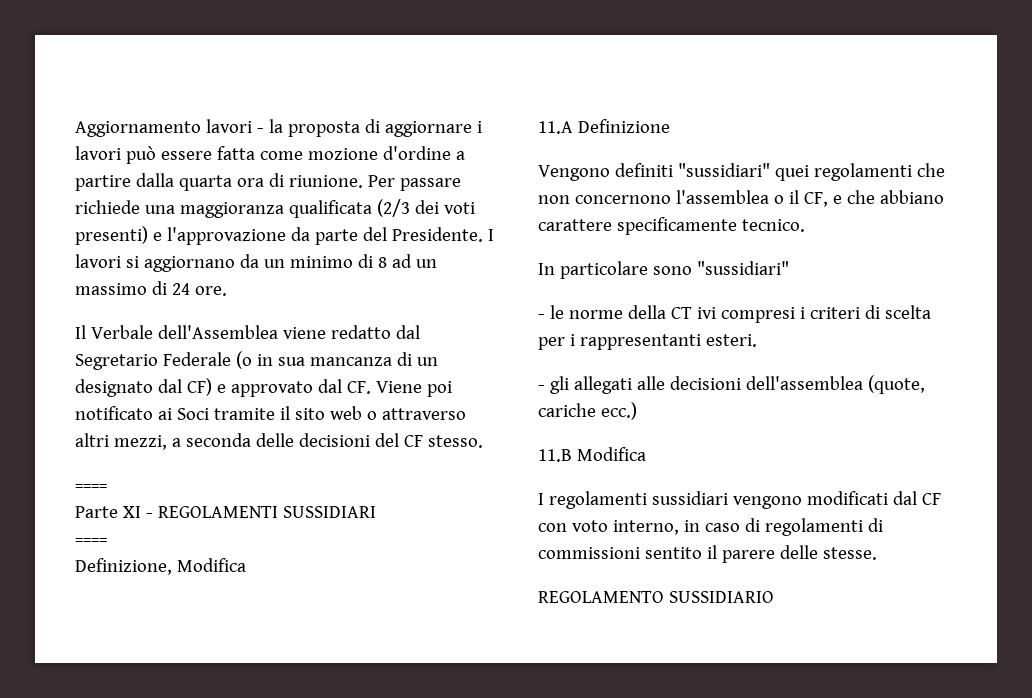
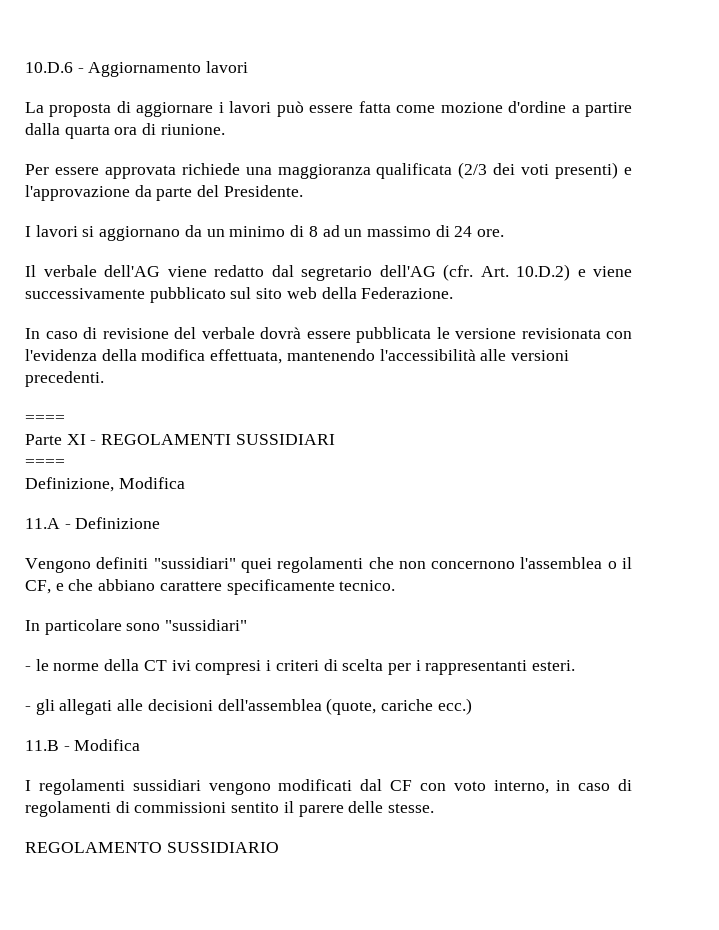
(75, 129) none -> [25,62,84,73] 10.D.6 -
[256,119,283,133] - la -> [25,102,44,113] // La
[367,175,461,191] Per passare -> [25,164,176,179] // Per essere approvata
(483, 234) none -> (303, 191) //
[90,325,278,339] Verbale dell'Assemblea -> [43,265,160,277] verbale dell'AG
[75,351,438,370] [75,378,452,397] [75,406,466,420] [75,433,483,450] Segretario Federale (o in sua mancanza di un designato dal CF) e approvato dal CF. Viene poi notificato ai Soci tramite il sito web o attraverso altri mezzi, a seconda delle decisioni del CF stesso. -> [301,264,632,281] [25,287,454,303] [25,327,632,343] [25,349,570,364] [25,371,104,387] segretario dell'AG (cfr. Art. 10.D.2) e viene successivamente pubblicato sul sito web della Federazione. // In caso di revisione del verbale dovrà essere pubblicata le versione revisionata con l'evidenza della modifica effettuata, mantenendo l'accessibilità alle versioni precedenti.
(573, 127) none -> [64,524,71,529] -
(572, 455) none -> [63,746,70,751] -

